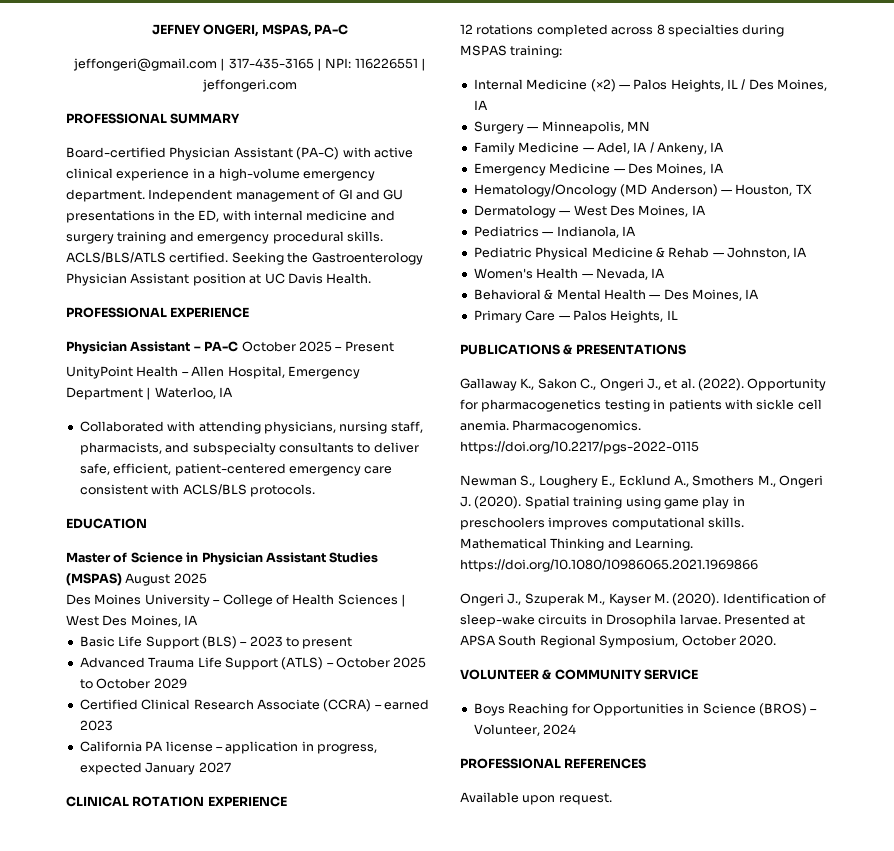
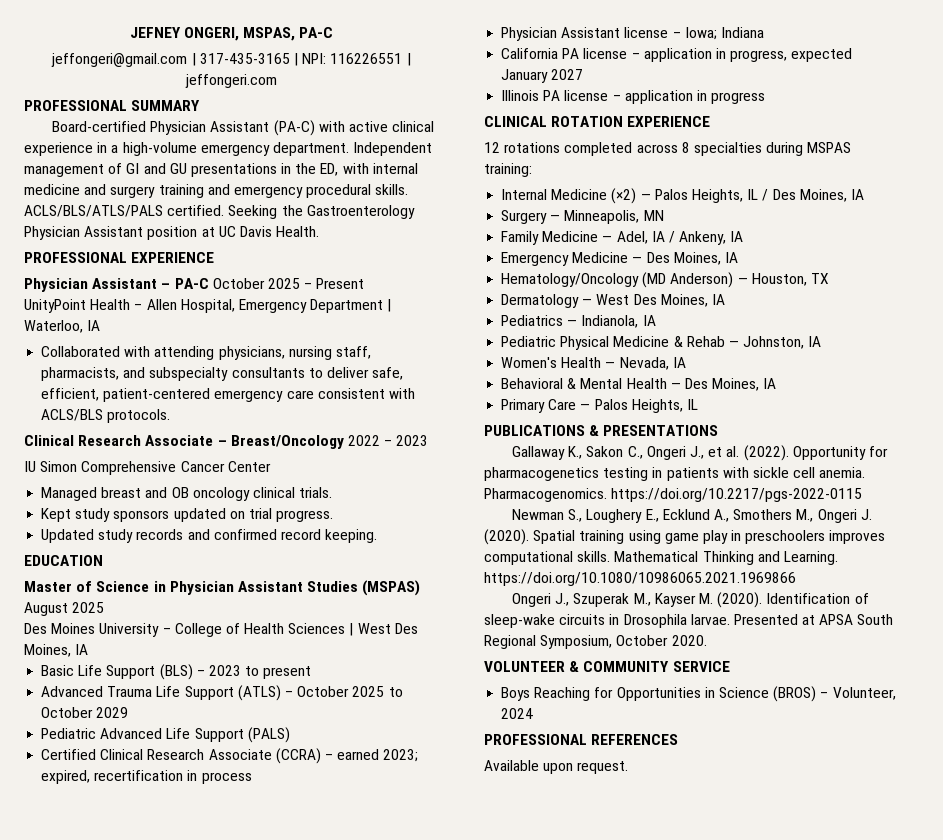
[66,252,166,263] ACLS/BLS/ATLS -> [24,205,163,217] ACLS/BLS/ATLS/PALS
(315, 490) none -> [24,435,429,449] [24,461,271,475] [41,487,333,501] [41,508,334,522] [41,529,378,543] // Clinical Research Associate – Breast/Oncology 2022 – 2023 // IU Simon Comprehensive Cancer Center // Managed breast and OB oncology clinical trials. // Kept study sponsors updated on trial progress. // Updated study records and confirmed record keeping.
(187, 683) none -> [41,727,290,743] // Pediatric Advanced Life Support (PALS)
[79,720,113,731] 2023 -> [383,749,419,762] [41,770,252,784] [501,27,764,41] 2023; expired, recertification in process // Physician Assistant license – Iowa; Indiana
(231, 767) none -> [501,90,766,104] // Illinois PA license – application in progress

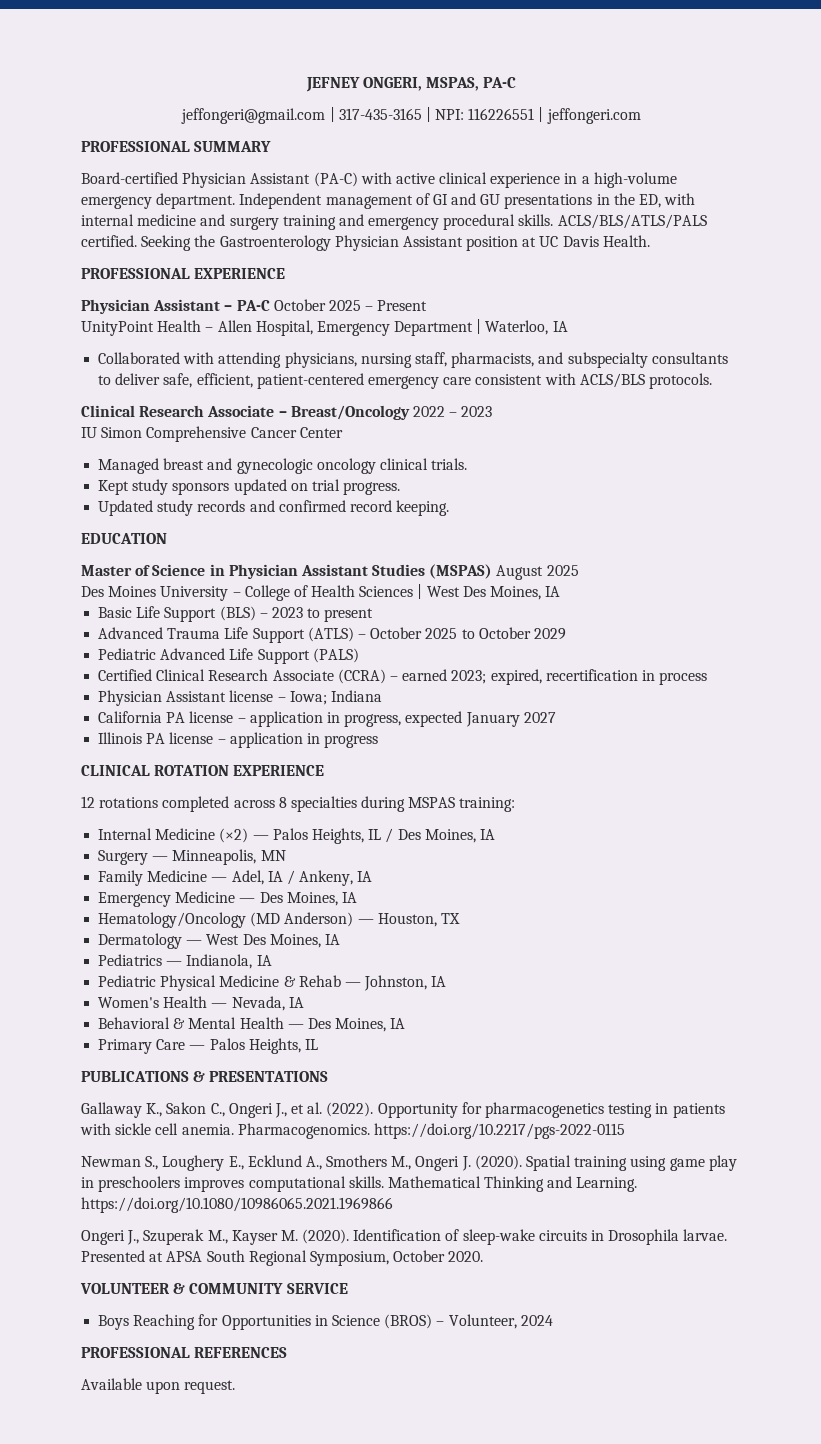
[171,487,189,498] OB -> [236,458,313,474] gynecologic

